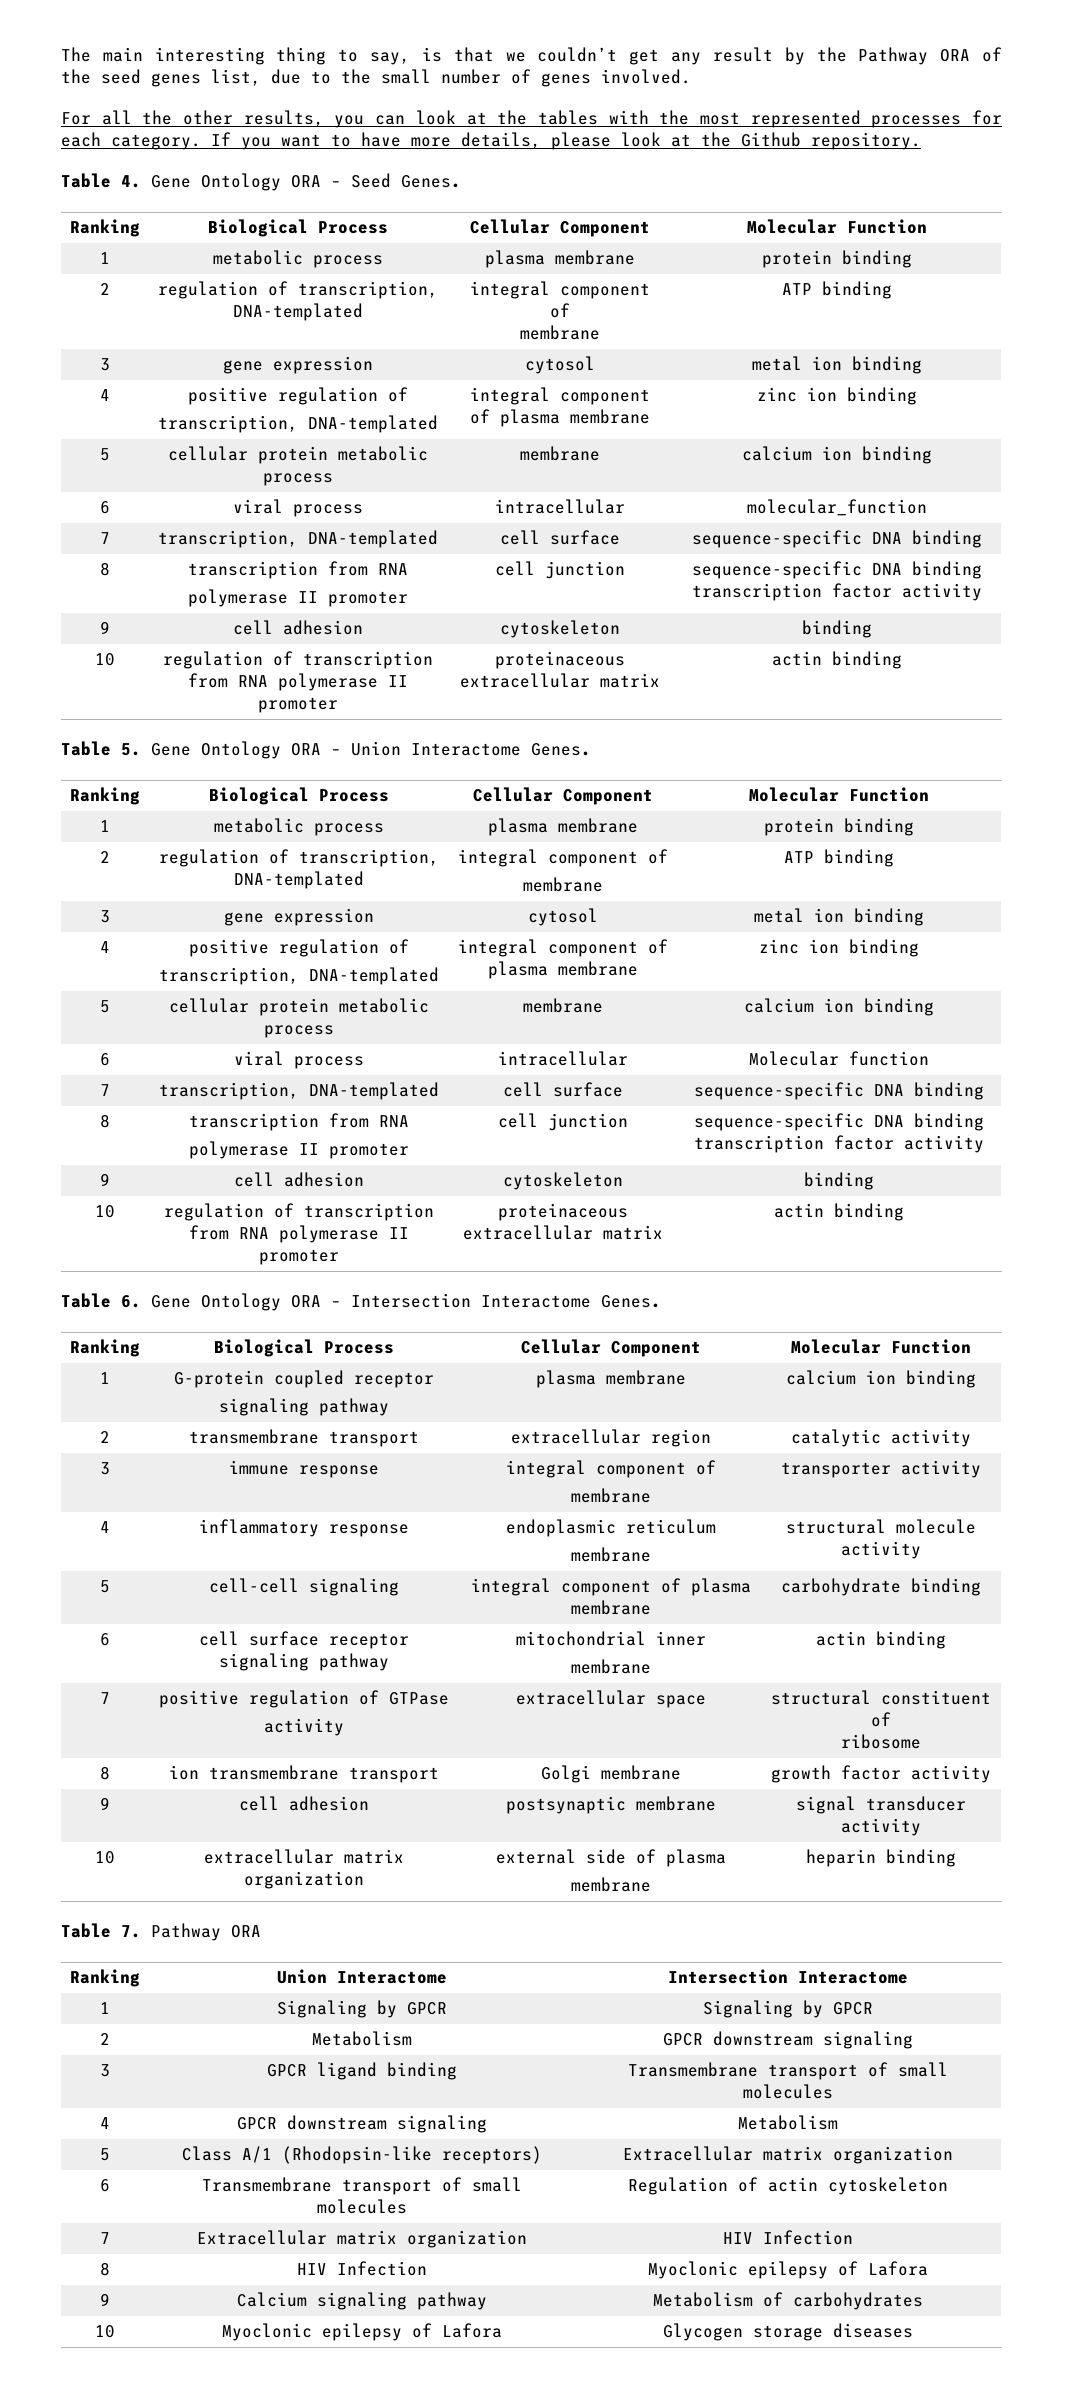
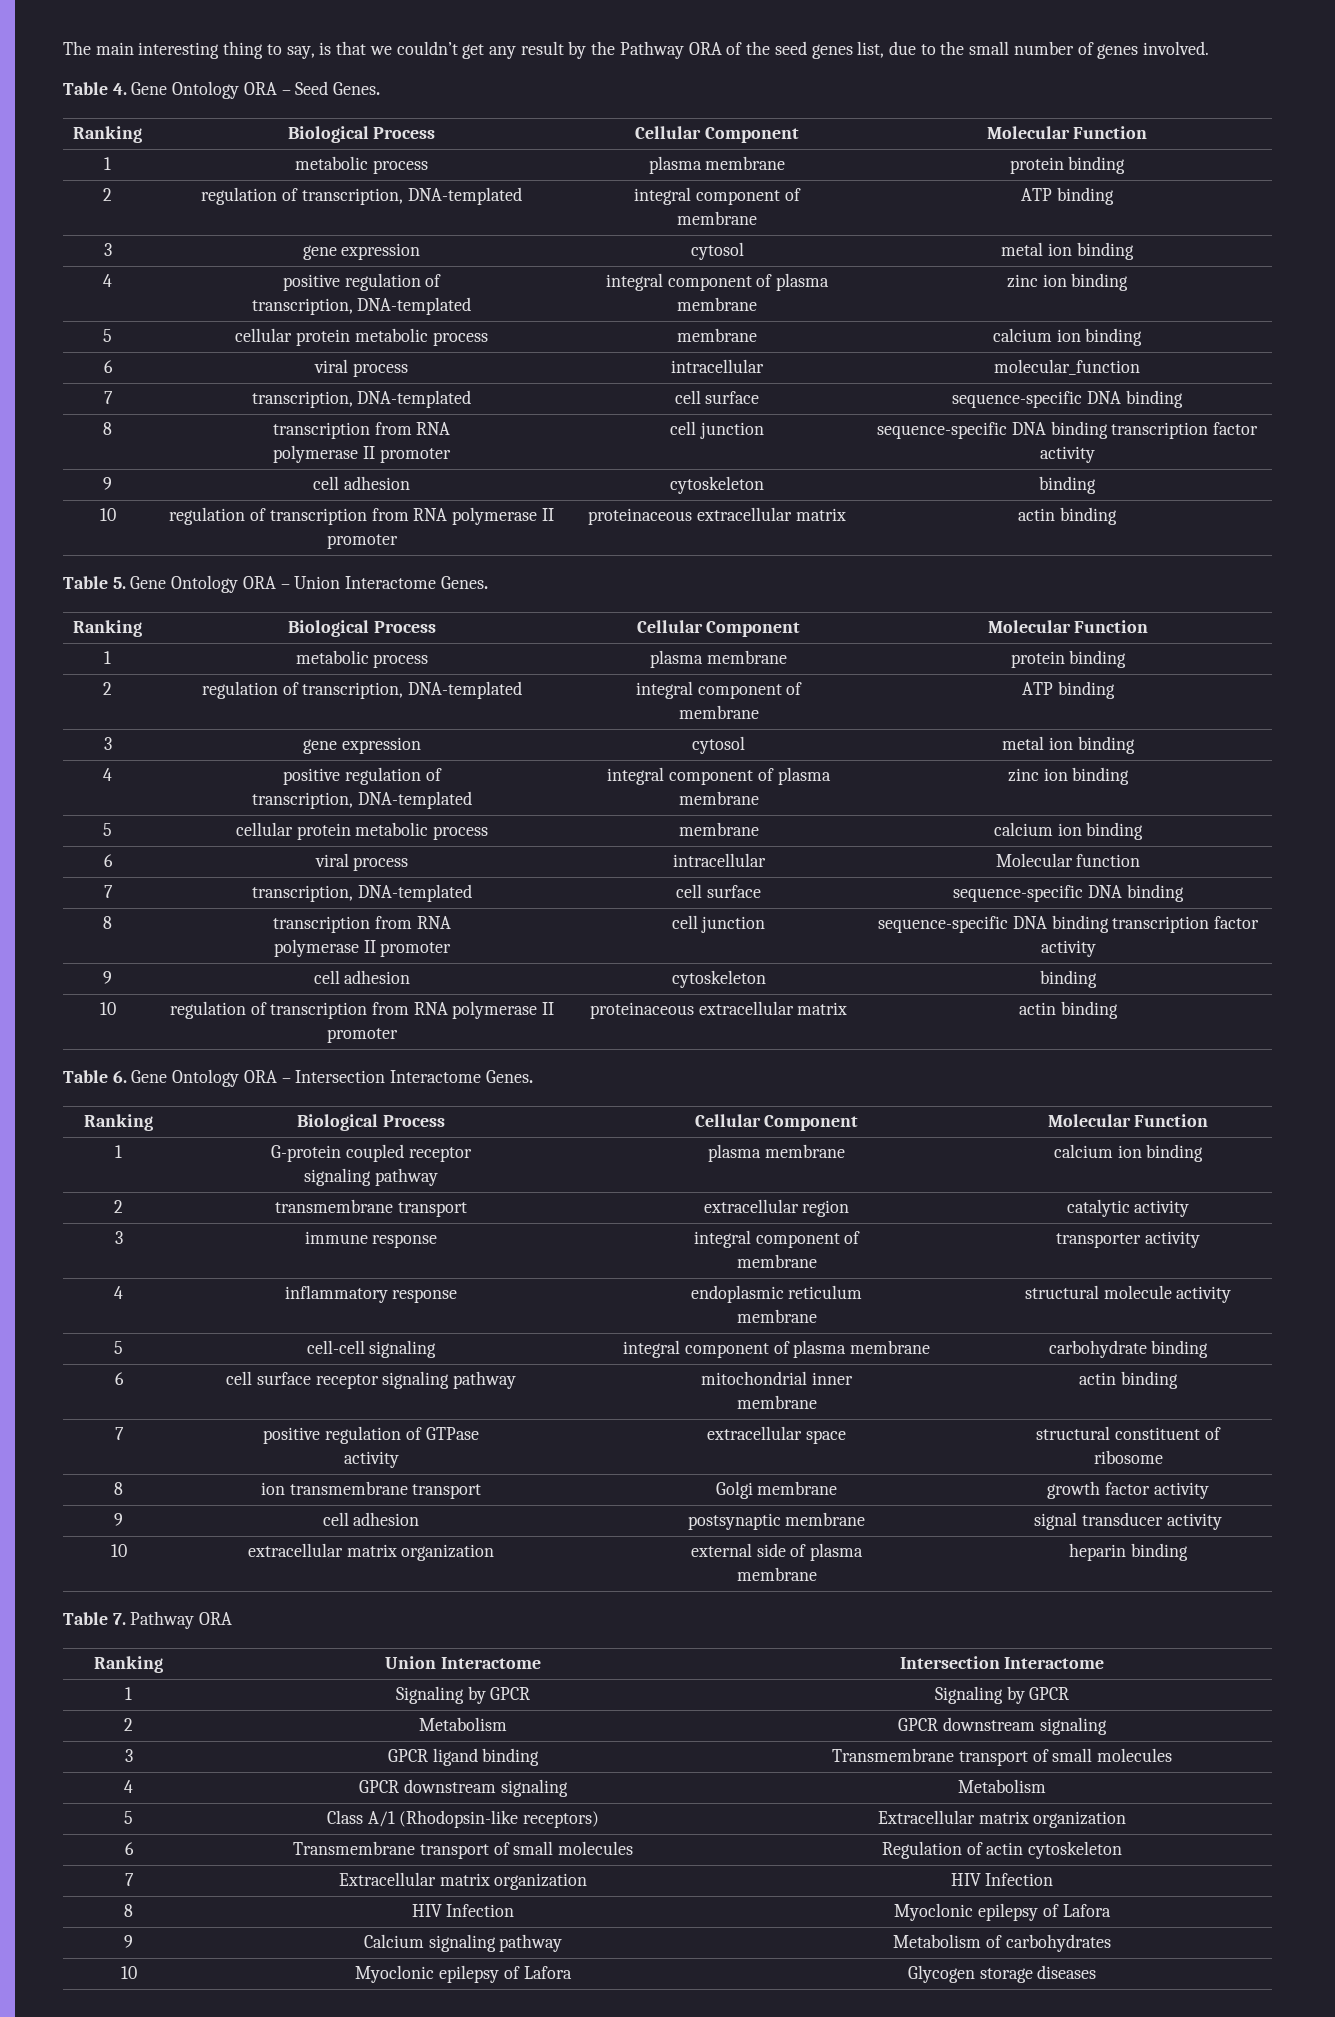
[61,110,1002,128] [61,132,921,150] // For all the other results, you can look at the tables with the most represented processes for each category. If you want to have more details, please look at the Github repository. -> (1210, 48) none

